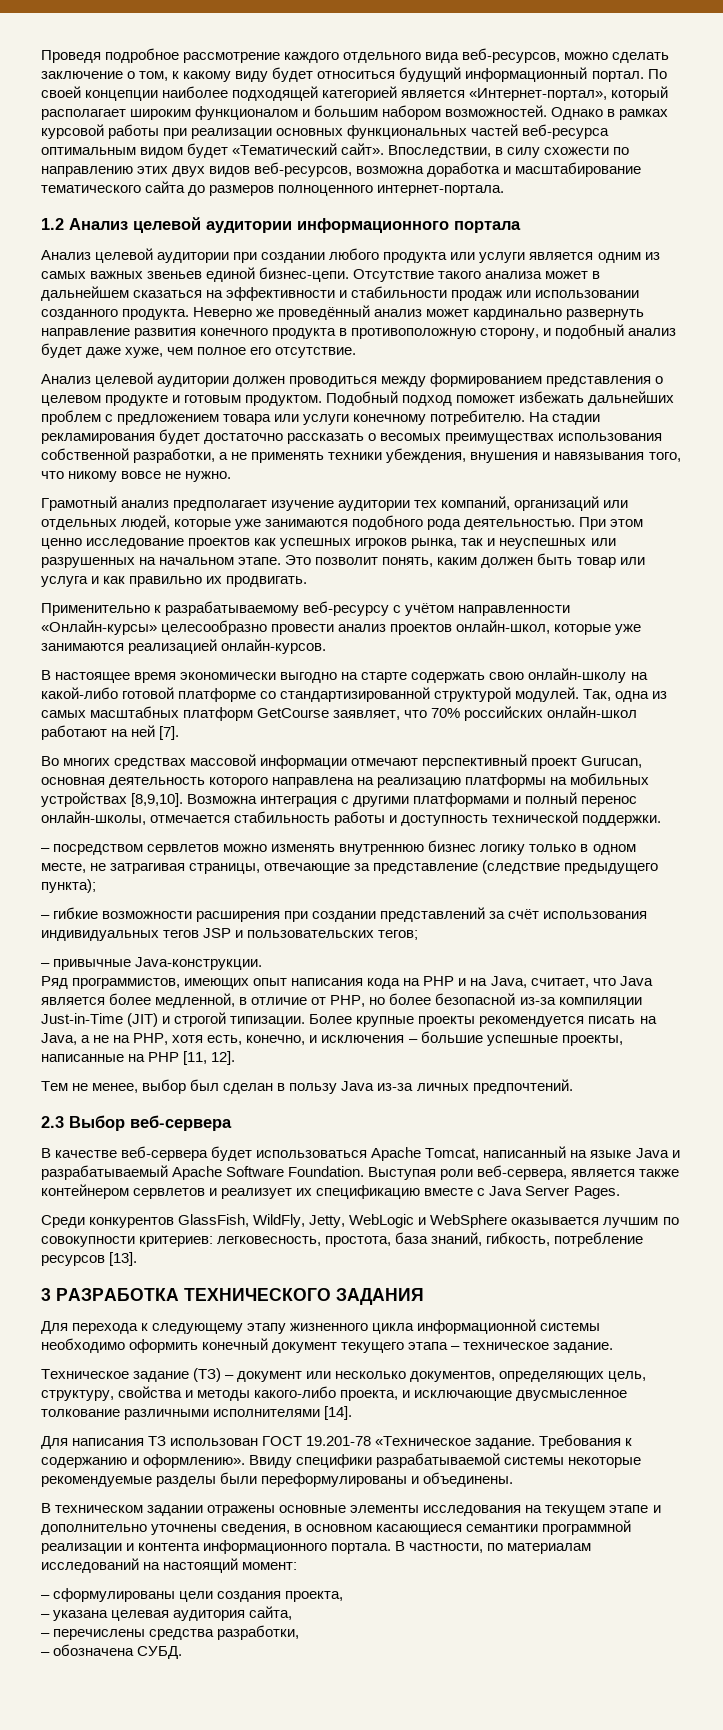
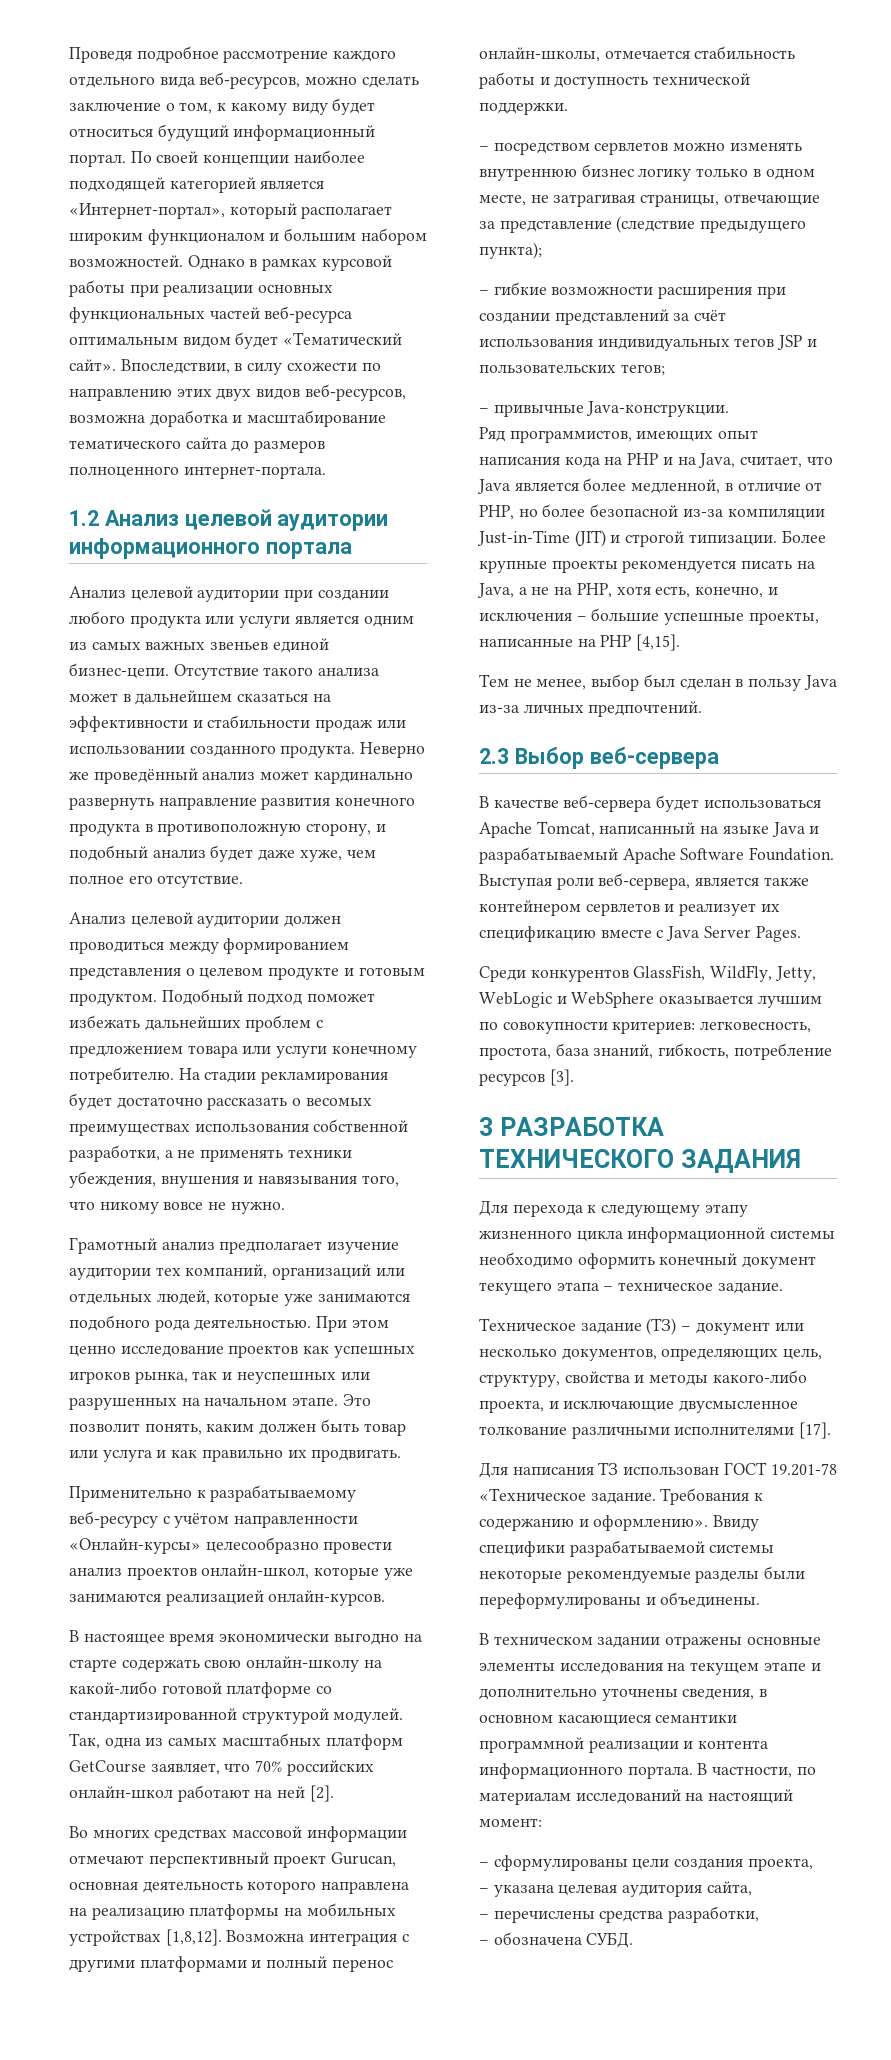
[159,726,180,740] [7]. -> [309,1785,334,1802] [2].
[131,793,184,807] [8,9,10]. -> [165,1929,222,1946] [1,8,12].
[183,1051,236,1065] [11, 12]. -> [636,634,681,651] [4,15].
[109,1252,138,1266] [13]. -> [549,1069,574,1086] [3].
[324,1406,353,1420] [14]. -> [799,1422,832,1439] [17].

